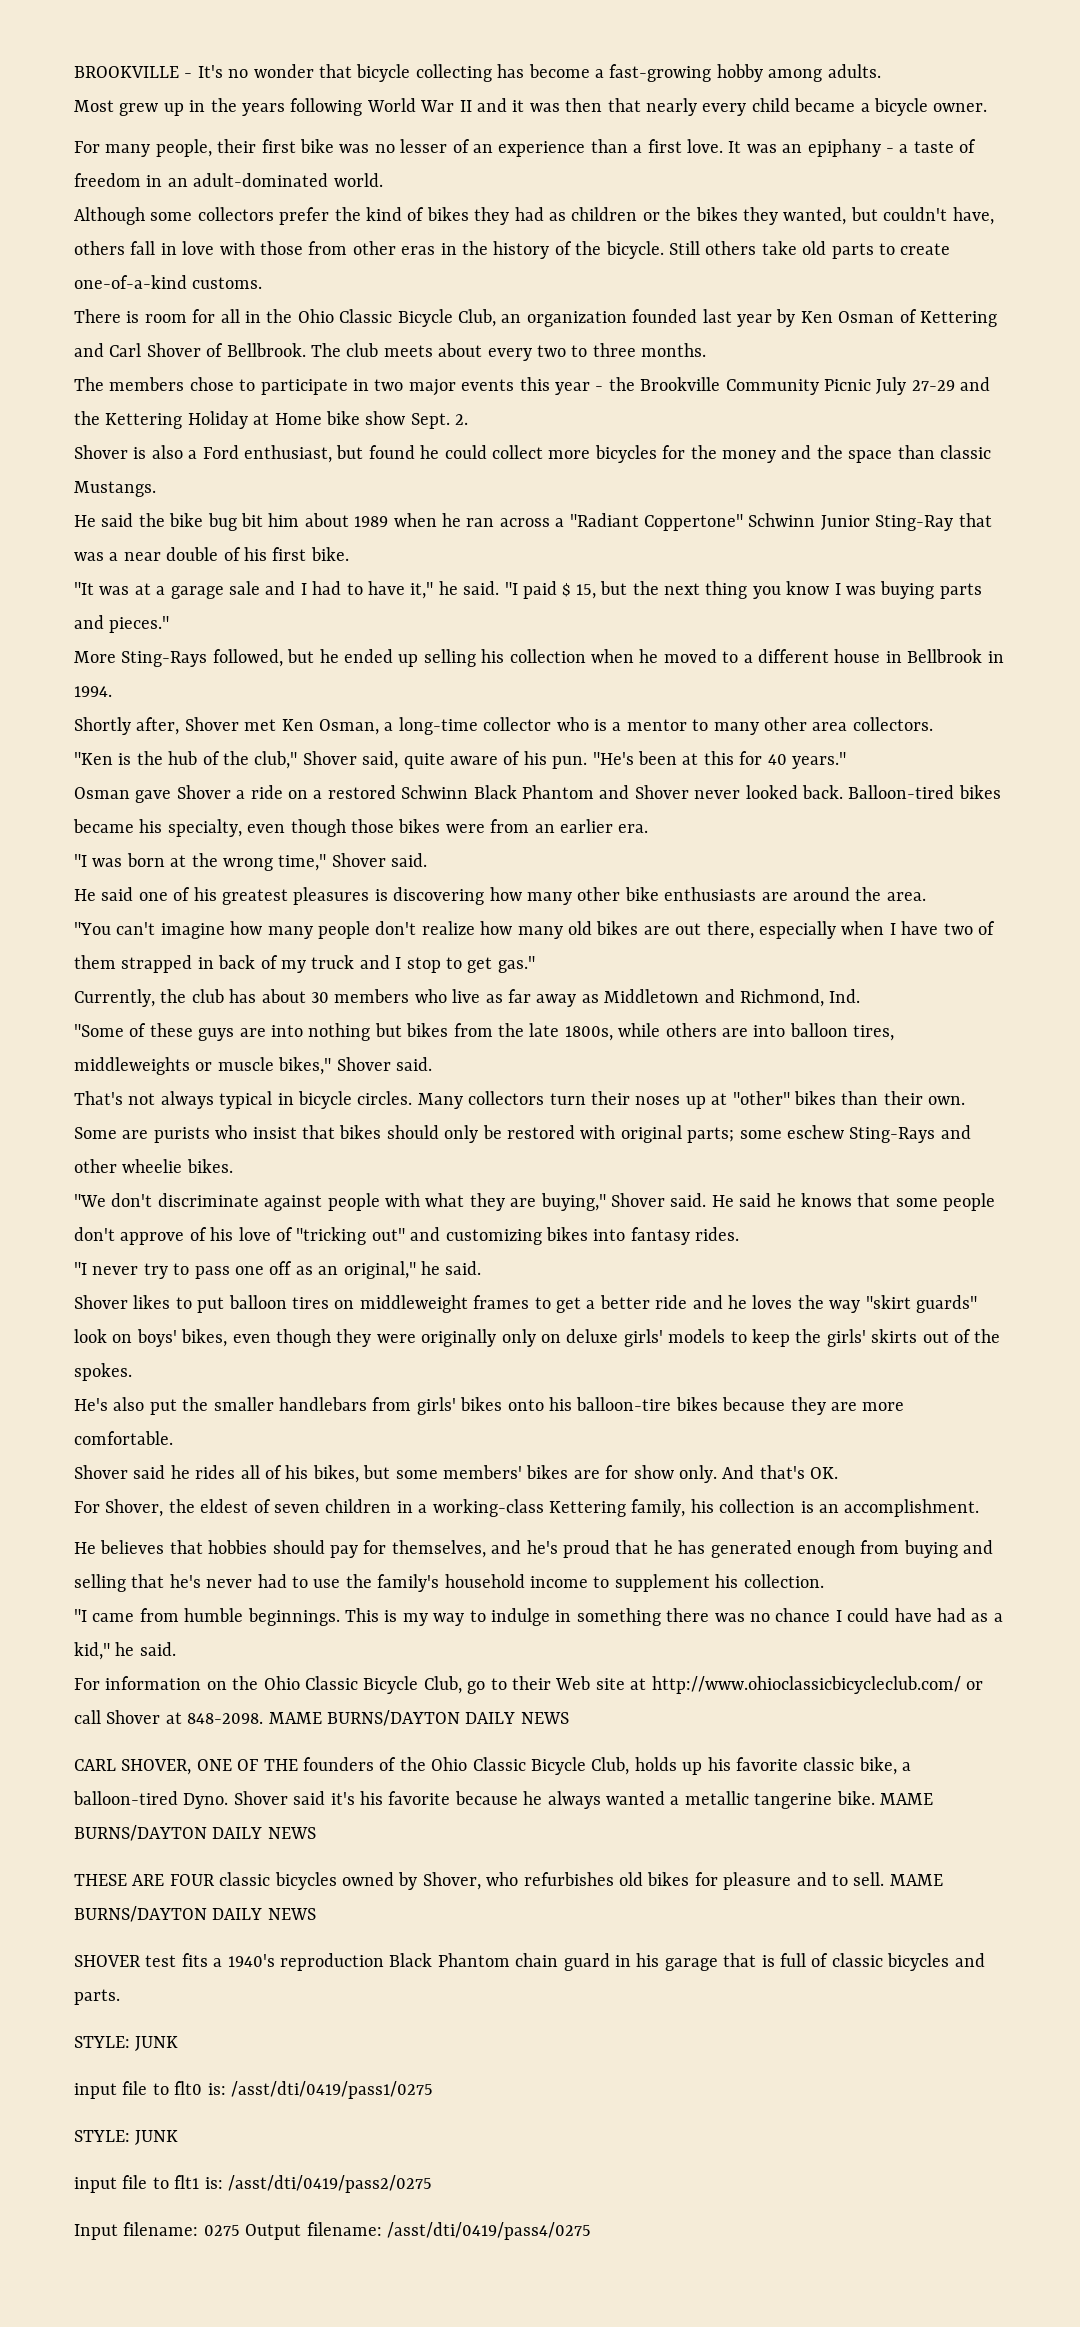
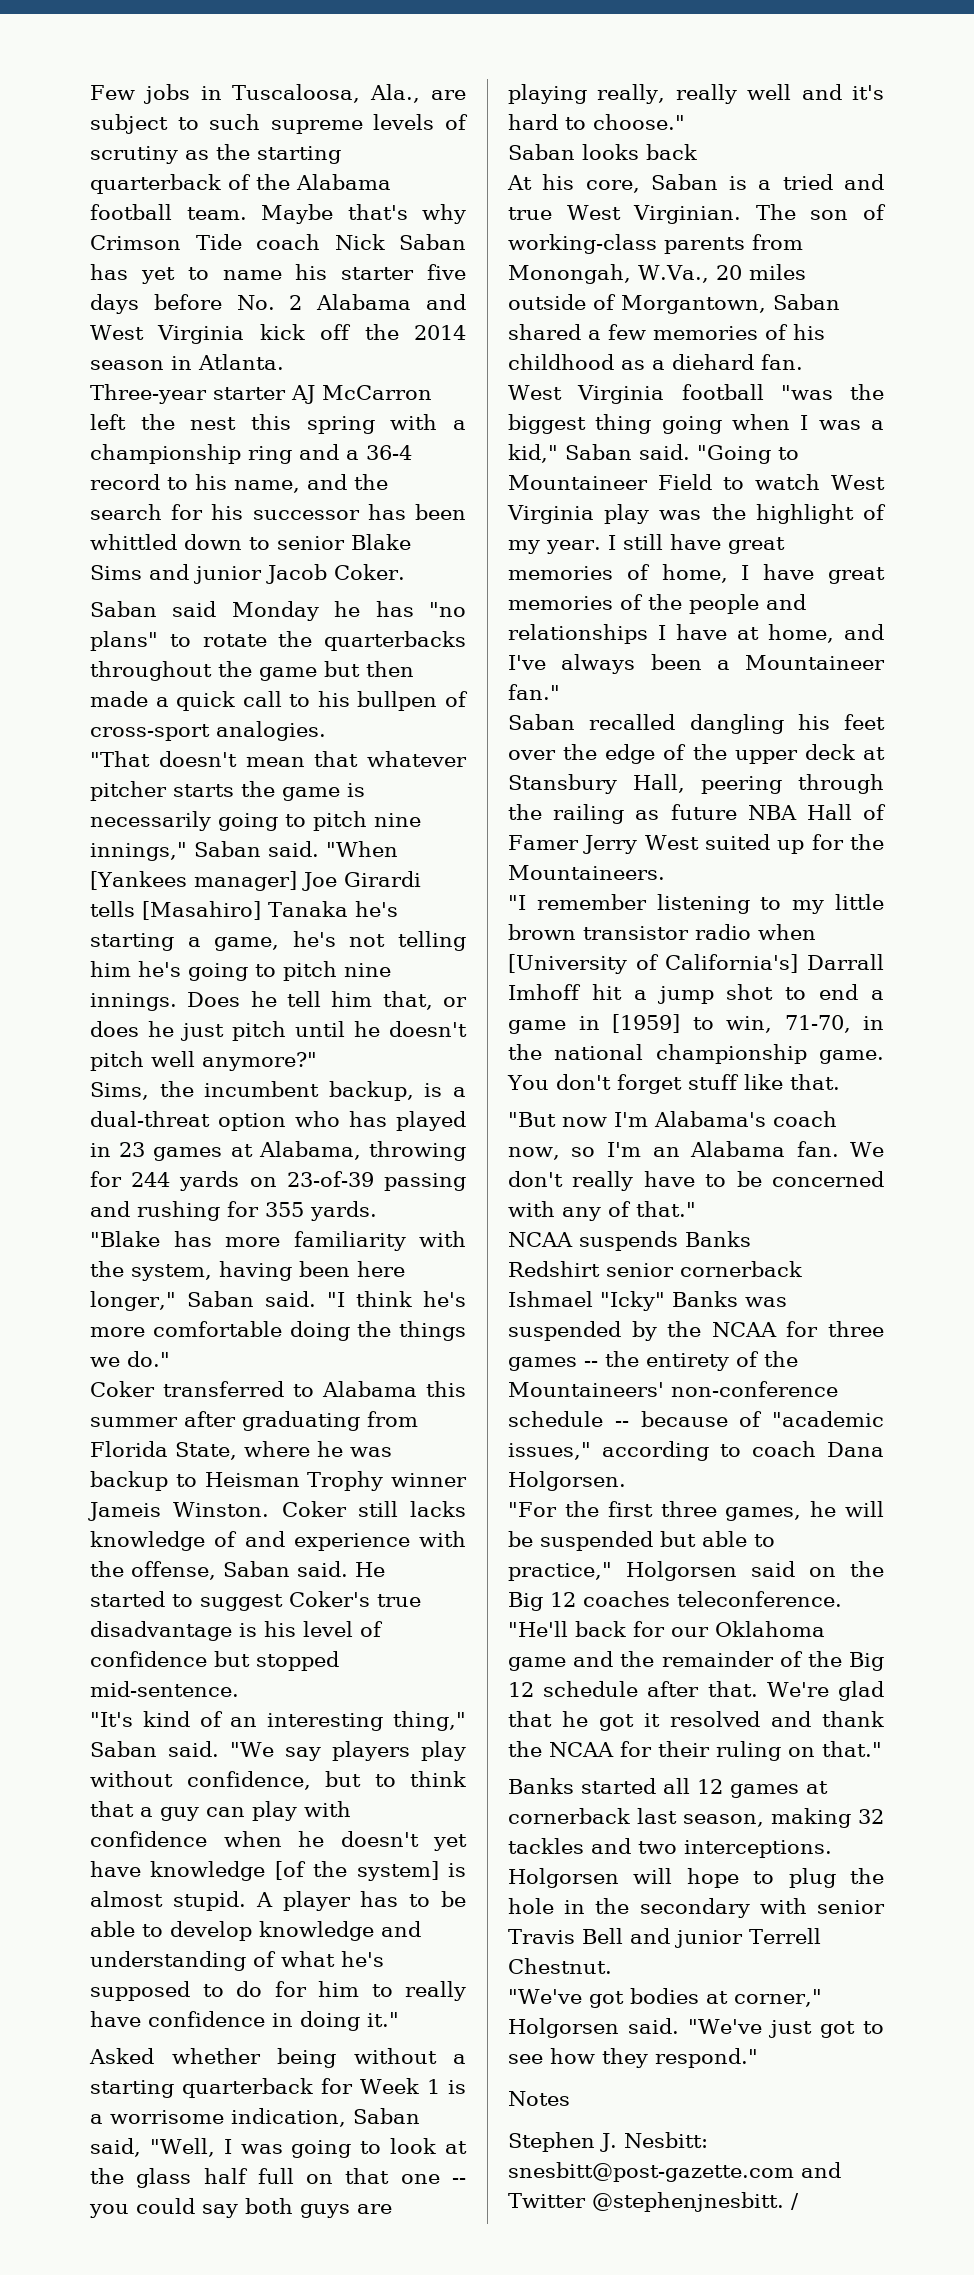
[74,64,881,82] [74,98,988,116] [74,139,977,157] [74,173,383,187] [74,207,994,225] [74,241,951,259] [74,275,263,289] [74,309,997,327] [74,343,707,361] [74,377,991,396] [74,411,469,429] [74,445,991,463] [74,481,156,497] [74,513,992,531] [74,547,349,561] [74,581,982,599] [74,615,170,633] [74,649,1004,667] [74,686,112,697] [74,717,933,735] [74,751,846,769] [74,785,1001,803] [73,819,649,837] [74,853,428,871] [74,887,926,905] [74,921,995,939] [74,955,535,973] [74,989,861,1007] [74,1023,895,1041] [74,1057,432,1075] [74,1091,966,1109] [74,1125,971,1143] [74,1159,233,1173] [74,1193,996,1211] [74,1227,740,1245] [74,1261,482,1279] [74,1295,977,1313] [74,1329,1001,1347] [74,1363,132,1381] [74,1397,905,1415] [74,1431,173,1445] [74,1465,839,1483] [74,1499,980,1517] [74,1540,994,1558] [74,1574,824,1592] [74,1608,1003,1626] [74,1642,176,1660] [74,1676,983,1694] [74,1710,569,1726] [74,1757,912,1775] [73,1791,933,1809] [74,1825,316,1841] [74,1872,943,1890] [74,1906,316,1922] [74,1953,985,1971] [74,1989,120,2005] [74,2036,179,2051] [74,2081,433,2099] [74,2130,179,2145] [74,2175,432,2193] [74,2222,591,2240] BROOKVILLE - It's no wonder that bicycle collecting has become a fast-growing hobby among adults. // Most grew up in the years following World War II and it was then that nearly every child became a bicycle owner. // For many people, their first bike was no lesser of an experience than a first love. It was an epiphany - a taste of freedom in an adult-dominated world. // Although some collectors prefer the kind of bikes they had as children or the bikes they wanted, but couldn't have, others fall in love with those from other eras in the history of the bicycle. Still others take old parts to create one-of-a-kind customs. // There is room for all in the Ohio Classic Bicycle Club, an organization founded last year by Ken Osman of Kettering and Carl Shover of Bellbrook. The club meets about every two to three months. // The members chose to participate in two major events this year - the Brookville Community Picnic July 27-29 and the Kettering Holiday at Home bike show Sept. 2. // Shover is also a Ford enthusiast, but found he could collect more bicycles for the money and the space than classic Mustangs. // He said the bike bug bit him about 1989 when he ran across a "Radiant Coppertone" Schwinn Junior Sting-Ray that was a near double of his first bike. // "It was at a garage sale and I had to have it," he said. "I paid $ 15, but the next thing you know I was buying parts and pieces." // More Sting-Rays followed, but he ended up selling his collection when he moved to a different house in Bellbrook in 1994. // Shortly after, Shover met Ken Osman, a long-time collector who is a mentor to many other area collectors. // "Ken is the hub of the club," Shover said, quite aware of his pun. "He's been at this for 40 years." // Osman gave Shover a ride on a restored Schwinn Black Phantom and Shover never looked back. Balloon-tired bikes became his specialty, even though those bikes were from an earlier era. // "I was born at the wrong time," Shover said. // He said one of his greatest pleasures is discovering how many other bike enthusiasts are around the area. // "You can't imagine how many people don't realize how many old bikes are out there, especially when I have two of them strapped in back of my truck and I stop to get gas." // Currently, the club has about 30 members who live as far away as Middletown and Richmond, Ind. // "Some of these guys are into nothing but bikes from the late 1800s, while others are into balloon tires, middleweights or muscle bikes," Shover said. // That's not always typical in bicycle circles. Many collectors turn their noses up at "other" bikes than their own. Some are purists who insist that bikes should only be restored with original parts; some eschew Sting-Rays and other wheelie bikes. // "We don't discriminate against people with what they are buying," Shover said. He said he knows that some people don't approve of his love of "tricking out" and customizing bikes into fantasy rides. // "I never try to pass one off as an original," he said. // Shover likes to put balloon tires on middleweight frames to get a better ride and he loves the way "skirt guards" look on boys' bikes, even though they were originally only on deluxe girls' models to keep the girls' skirts out of the spokes. // He's also put the smaller handlebars from girls' bikes onto his balloon-tire bikes because they are more comfortable. // Shover said he rides all of his bikes, but some members' bikes are for show only. And that's OK. // For Shover, the eldest of seven children in a working-class Kettering family, his collection is an accomplishment. // He believes that hobbies should pay for themselves, and he's proud that he has generated enough from buying and selling that he's never had to use the family's household income to supplement his collection. // "I came from humble beginnings. This is my way to indulge in something there was no chance I could have had as a kid," he said. // For information on the Ohio Classic Bicycle Club, go to their Web site at http://www.ohioclassicbicycleclub.com/ or call Shover at 848-2098. MAME BURNS/DAYTON DAILY NEWS // CARL SHOVER, ONE OF THE founders of the Ohio Classic Bicycle Club, holds up his favorite classic bike, a balloon-tired Dyno. Shover said it's his favorite because he always wanted a metallic tangerine bike. MAME BURNS/DAYTON DAILY NEWS // THESE ARE FOUR classic bicycles owned by Shover, who refurbishes old bikes for pleasure and to sell. MAME BURNS/DAYTON DAILY NEWS // SHOVER test fits a 1940's reproduction Black Phantom chain guard in his garage that is full of classic bicycles and parts. // STYLE: JUNK // input file to flt0 is: /asst/dti/0419/pass1/0275 // STYLE: JUNK // input file to flt1 is: /asst/dti/0419/pass2/0275 // Input filename: 0275 Output filename: /asst/dti/0419/pass4/0275 -> [90,84,466,104] [90,114,468,134] [90,144,341,164] [90,174,391,194] [90,204,466,224] [90,234,466,250] [90,264,466,284] [90,294,467,314] [90,324,466,344] [90,354,284,370] [90,384,432,404] [90,414,466,434] [90,444,412,464] [90,474,388,493] [90,504,466,520] [90,534,411,550] [90,564,405,584] [90,601,466,621] [90,631,466,651] [90,661,414,681] [90,691,468,711] [90,721,326,741] [90,751,467,767] [90,781,365,801] [90,811,421,831] [90,841,398,861] [90,871,421,891] [90,901,398,920] [90,931,466,951] [90,961,391,981] [90,991,467,1011] [90,1021,467,1041] [90,1051,317,1071] [90,1081,466,1101] [90,1111,466,1131] [90,1141,466,1161] [90,1171,466,1191] [90,1201,377,1221] [90,1231,466,1251] [90,1261,405,1281] [90,1291,466,1311] [90,1321,466,1341] [90,1351,170,1367] [90,1381,466,1397] [90,1411,418,1431] [90,1441,392,1460] [90,1471,467,1491] [88,1501,466,1521] [90,1531,466,1551] [90,1561,385,1580] [90,1591,421,1611] [90,1621,383,1641] [90,1651,339,1671] [90,1681,239,1697] [90,1711,467,1731] [90,1741,467,1761] [90,1771,466,1790] [90,1801,351,1821] [90,1831,467,1851] [90,1861,466,1881] [90,1891,466,1911] [90,1921,421,1941] [90,1951,384,1971] [90,1981,466,2001] [90,2011,399,2031] [89,2048,466,2068] [90,2078,467,2098] [90,2108,420,2127] [90,2138,467,2158] [90,2168,466,2188] [89,2198,392,2218] [508,84,884,104] [508,114,685,130] [508,144,697,160] [507,174,884,193] [508,204,886,224] [508,234,803,254] [508,264,806,284] [508,294,840,314] [508,324,825,340] [508,354,803,370] [508,384,884,404] [508,414,884,434] [508,444,799,464] [508,474,886,490] [507,504,886,524] [508,534,785,554] [508,564,885,584] [508,594,806,614] [508,624,884,644] [508,654,885,674] [508,684,560,700] [508,714,885,734] [508,744,885,764] [508,774,884,794] [508,804,886,824] [508,834,884,854] [508,865,665,880] [508,894,884,914] [508,924,816,940] [508,954,884,974] [508,984,884,1004] [508,1014,884,1034] [508,1044,884,1064] [507,1074,840,1094] [508,1111,837,1127] [508,1141,885,1160] [508,1171,884,1191] [508,1201,696,1221] [508,1231,751,1251] [508,1261,802,1277] [508,1291,787,1311] [508,1321,884,1341] [508,1351,798,1371] [508,1381,838,1397] [508,1411,884,1427] [508,1441,884,1461] [508,1471,626,1491] [508,1501,884,1521] [508,1531,775,1551] [508,1561,884,1581] [508,1591,842,1611] [508,1621,825,1637] [508,1651,884,1671] [508,1681,884,1701] [508,1711,884,1731] [508,1741,882,1761] [508,1778,828,1798] [508,1808,884,1828] [508,1838,832,1858] [508,1868,884,1888] [508,1898,885,1918] [508,1928,821,1948] [508,1958,612,1974] [508,1988,822,2008] [508,2018,884,2038] [508,2048,758,2068] [508,2091,570,2106] [508,2132,708,2152] [508,2162,841,2182] [508,2192,799,2212] Few jobs in Tuscaloosa, Ala., are subject to such supreme levels of scrutiny as the starting quarterback of the Alabama football team. Maybe that's why Crimson Tide coach Nick Saban has yet to name his starter five days before No. 2 Alabama and West Virginia kick off the 2014 season in Atlanta. // Three-year starter AJ McCarron left the nest this spring with a championship ring and a 36-4 record to his name, and the search for his successor has been whittled down to senior Blake Sims and junior Jacob Coker. // Saban said Monday he has "no plans" to rotate the quarterbacks throughout the game but then made a quick call to his bullpen of cross-sport analogies. // "That doesn't mean that whatever pitcher starts the game is necessarily going to pitch nine innings," Saban said. "When [Yankees manager] Joe Girardi tells [Masahiro] Tanaka he's starting a game, he's not telling him he's going to pitch nine innings. Does he tell him that, or does he just pitch until he doesn't pitch well anymore?" // Sims, the incumbent backup, is a dual-threat option who has played in 23 games at Alabama, throwing for 244 yards on 23-of-39 passing and rushing for 355 yards. // "Blake has more familiarity with the system, having been here longer," Saban said. "I think he's more comfortable doing the things we do." // Coker transferred to Alabama this summer after graduating from Florida State, where he was backup to Heisman Trophy winner Jameis Winston. Coker still lacks knowledge of and experience with the offense, Saban said. He started to suggest Coker's true disadvantage is his level of confidence but stopped mid-sentence. // "It's kind of an interesting thing," Saban said. "We say players play without confidence, but to think that a guy can play with confidence when he doesn't yet have knowledge [of the system] is almost stupid. A player has to be able to develop knowledge and understanding of what he's supposed to do for him to really have confidence in doing it." // Asked whether being without a starting quarterback for Week 1 is a worrisome indication, Saban said, "Well, I was going to look at the glass half full on that one -- you could say both guys are playing really, really well and it's hard to choose." // Saban looks back // At his core, Saban is a tried and true West Virginian. The son of working-class parents from Monongah, W.Va., 20 miles outside of Morgantown, Saban shared a few memories of his childhood as a diehard fan. // West Virginia football "was the biggest thing going when I was a kid," Saban said. "Going to Mountaineer Field to watch West Virginia play was the highlight of my year. I still have great memories of home, I have great memories of the people and relationships I have at home, and I've always been a Mountaineer fan." // Saban recalled dangling his feet over the edge of the upper deck at Stansbury Hall, peering through the railing as future NBA Hall of Famer Jerry West suited up for the Mountaineers. // "I remember listening to my little brown transistor radio when [University of California's] Darrall Imhoff hit a jump shot to end a game in [1959] to win, 71-70, in the national championship game. You don't forget stuff like that. // "But now I'm Alabama's coach now, so I'm an Alabama fan. We don't really have to be concerned with any of that." // NCAA suspends Banks // Redshirt senior cornerback Ishmael "Icky" Banks was suspended by the NCAA for three games -- the entirety of the Mountaineers' non-conference schedule -- because of "academic issues," according to coach Dana Holgorsen. // "For the first three games, he will be suspended but able to practice," Holgorsen said on the Big 12 coaches teleconference. "He'll back for our Oklahoma game and the remainder of the Big 12 schedule after that. We're glad that he got it resolved and thank the NCAA for their ruling on that." // Banks started all 12 games at cornerback last season, making 32 tackles and two interceptions. Holgorsen will hope to plug the hole in the secondary with senior Travis Bell and junior Terrell Chestnut. // "We've got bodies at corner," Holgorsen said. "We've just got to see how they respond." // Notes // Stephen J. Nesbitt: snesbitt@post-gazette.com and Twitter @stephenjnesbitt. /

